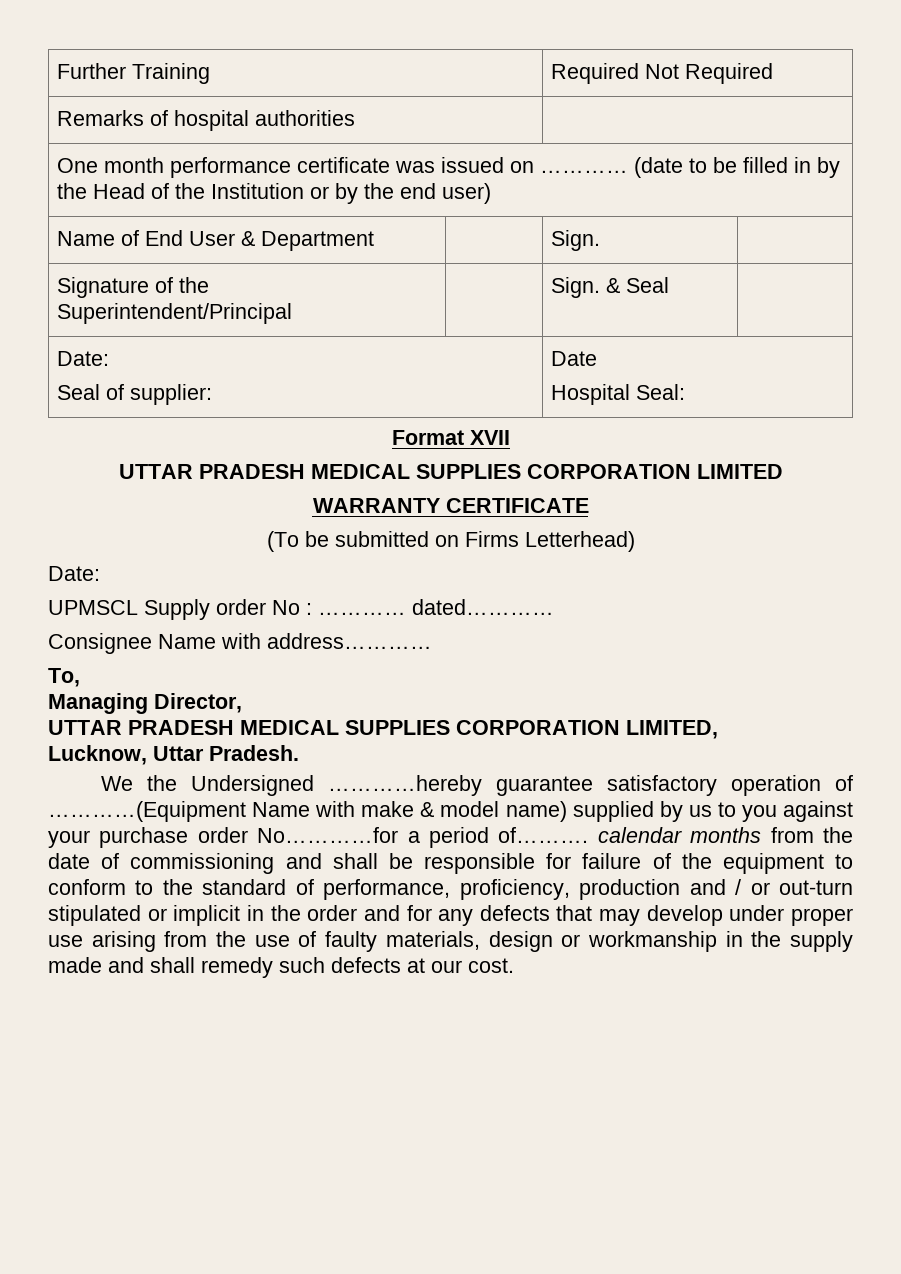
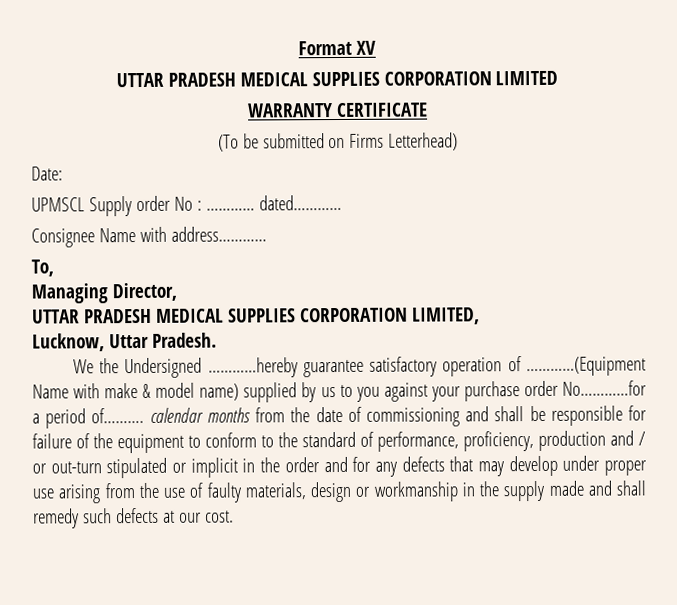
[56,63,210,84] [550,63,773,84] [56,110,355,131] [56,157,840,178] [56,183,491,204] [56,230,374,251] [550,230,600,251] [56,277,209,298] [56,303,292,324] [550,277,669,298] [56,351,109,366] [56,384,212,405] [550,351,597,366] [550,384,685,405] [391,430,510,445] Further Training | Required Not Required // Remarks of hospital authorities | // One month performance certificate was issued on ………… (date to be filled in by the Head of the Institution or by the end user) // Name of End User & Department | | Sign. | // Signature of the Superintendent/Principal | | Sign. & Seal | // Date: // Seal of supplier: | Date // Hospital Seal: // Format XVII -> [298,40,376,56] Format XV

